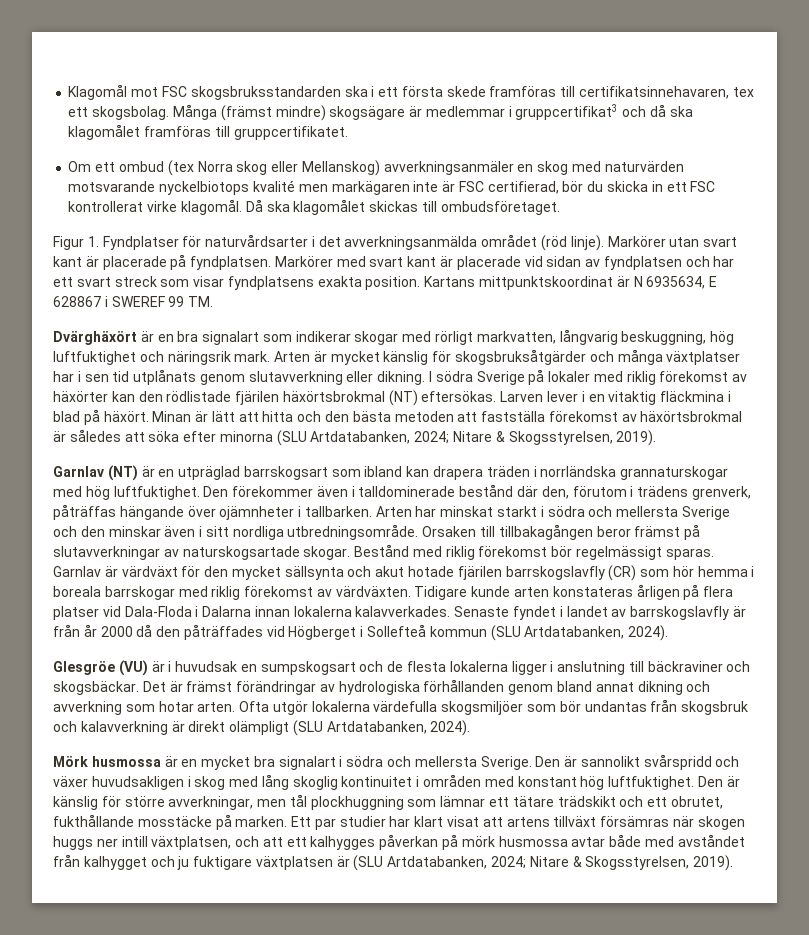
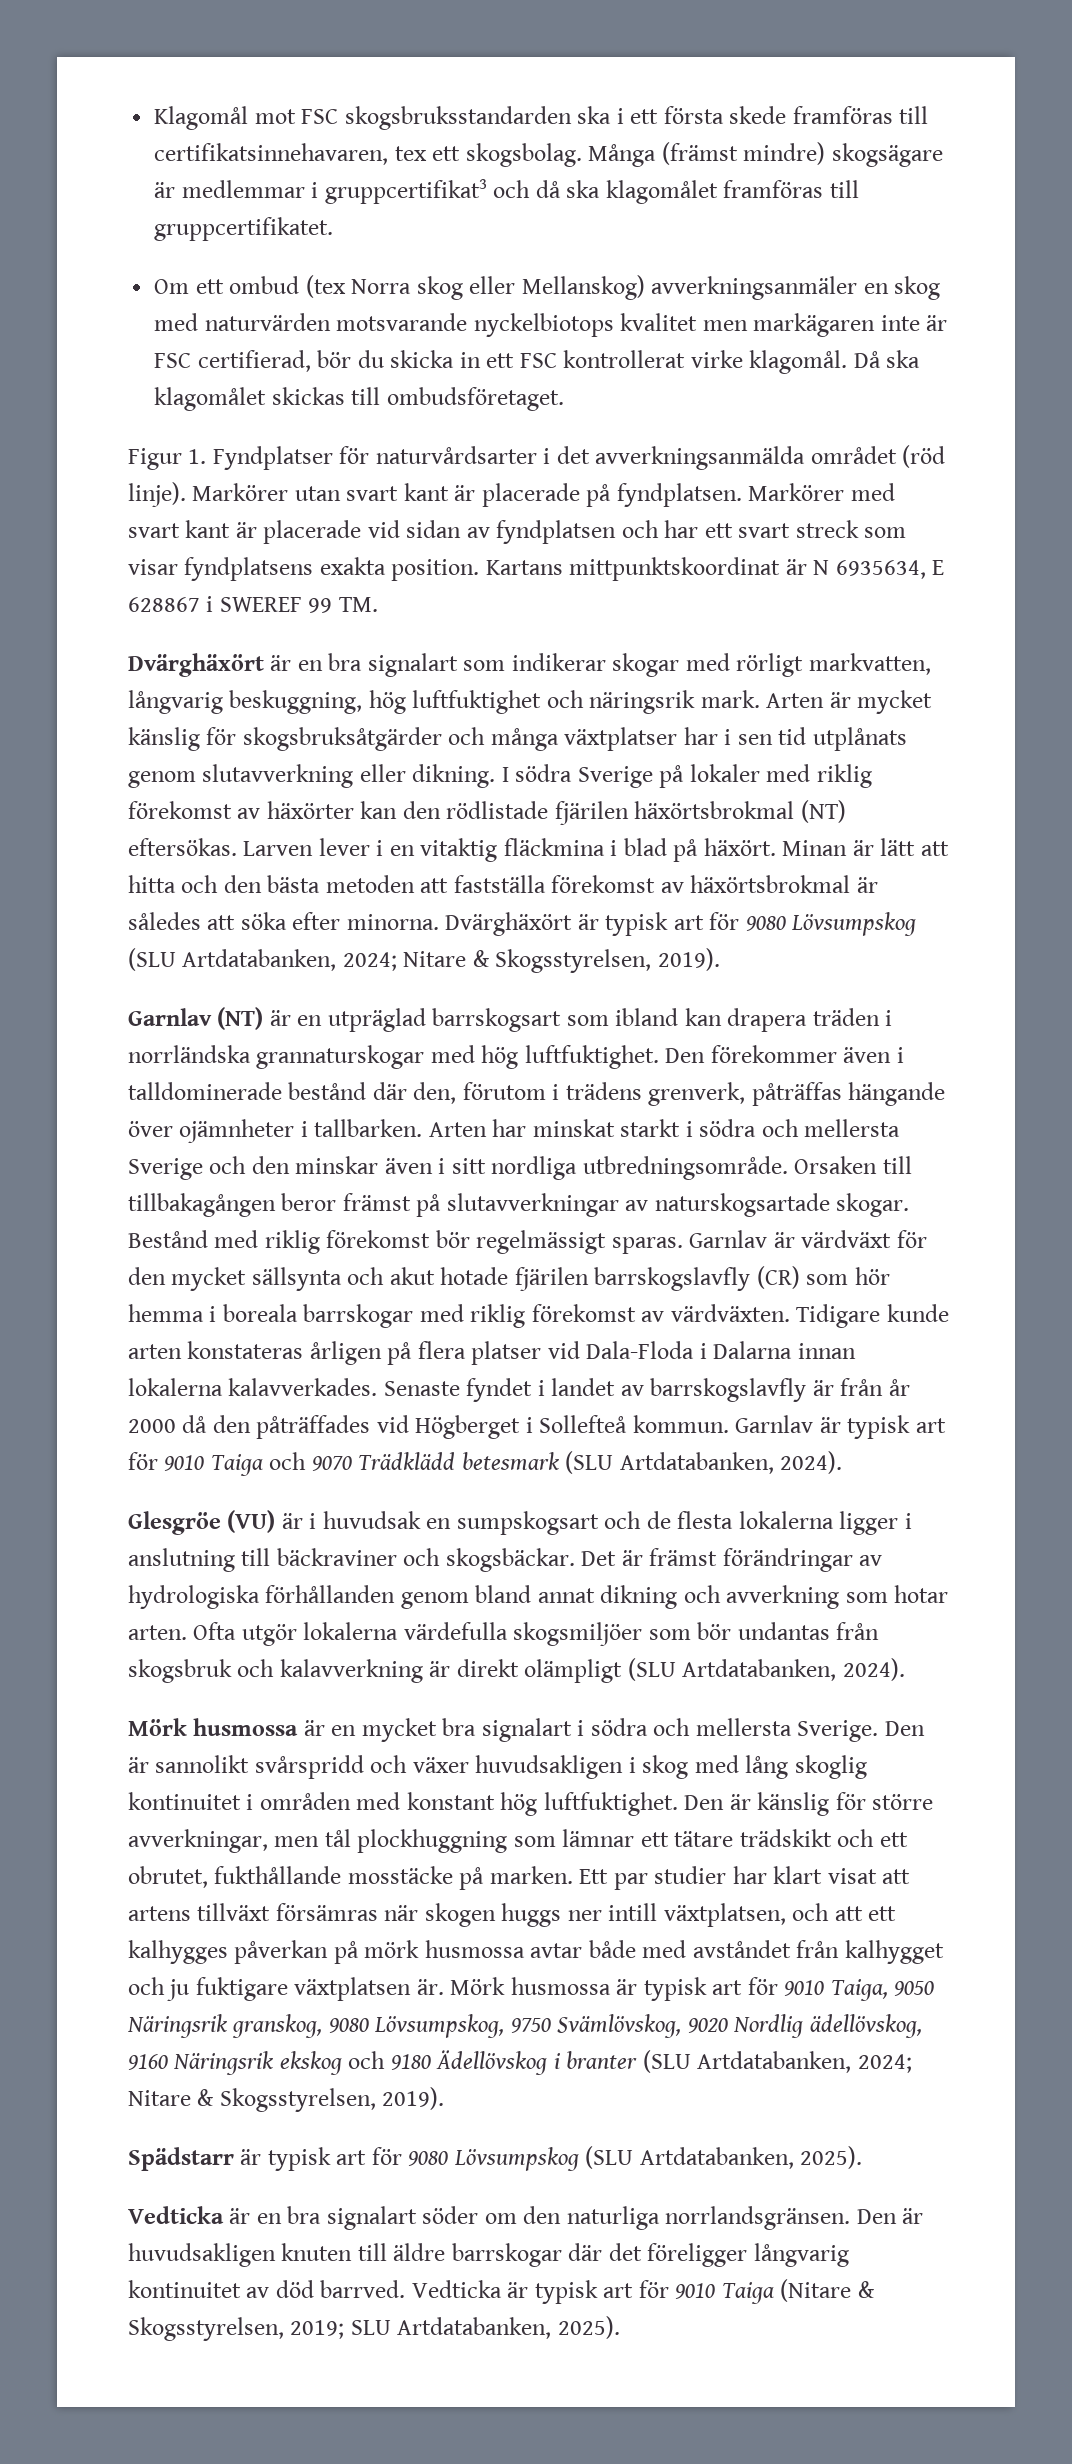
[252,180,295,192] kvalité -> [620,313,698,331] kvalitet
[219,431,273,442] minorna -> [346,912,917,936] minorna. Dvärghäxört är typisk art för 9080 Lövsumpskog
[429,626,487,637] kommun -> [632,1415,946,1439] [128,1452,559,1476] kommun. Garnlav är typisk art för 9010 Taiga och 9070 Trädklädd betesmark
[336,855,734,871] är (SLU Artdatabanken, 2024; Nitare & Skogsstyrelsen, 2019). -> [416,1977,935,2001] [127,2014,922,2038] [128,2050,912,2075] [128,2087,445,2112] [128,2146,863,2171] [128,2206,924,2230] [128,2243,849,2267] [128,2279,875,2304] [128,2316,620,2341] är. Mörk husmossa är typisk art för 9010 Taiga, 9050 Näringsrik granskog, 9080 Lövsumpskog, 9750 Svämlövskog, 9020 Nordlig ädellövskog, 9160 Näringsrik ekskog och 9180 Ädellövskog i branter (SLU Artdatabanken, 2024; Nitare & Skogsstyrelsen, 2019). // Spädstarr är typisk art för 9080 Lövsumpskog (SLU Artdatabanken, 2025). // Vedticka är en bra signalart söder om den naturliga norrlandsgränsen. Den är huvudsakligen knuten till äldre barrskogar där det föreligger långvarig kontinuitet av död barrved. Vedticka är typisk art för 9010 Taiga (Nitare & Skogsstyrelsen, 2019; SLU Artdatabanken, 2025).

